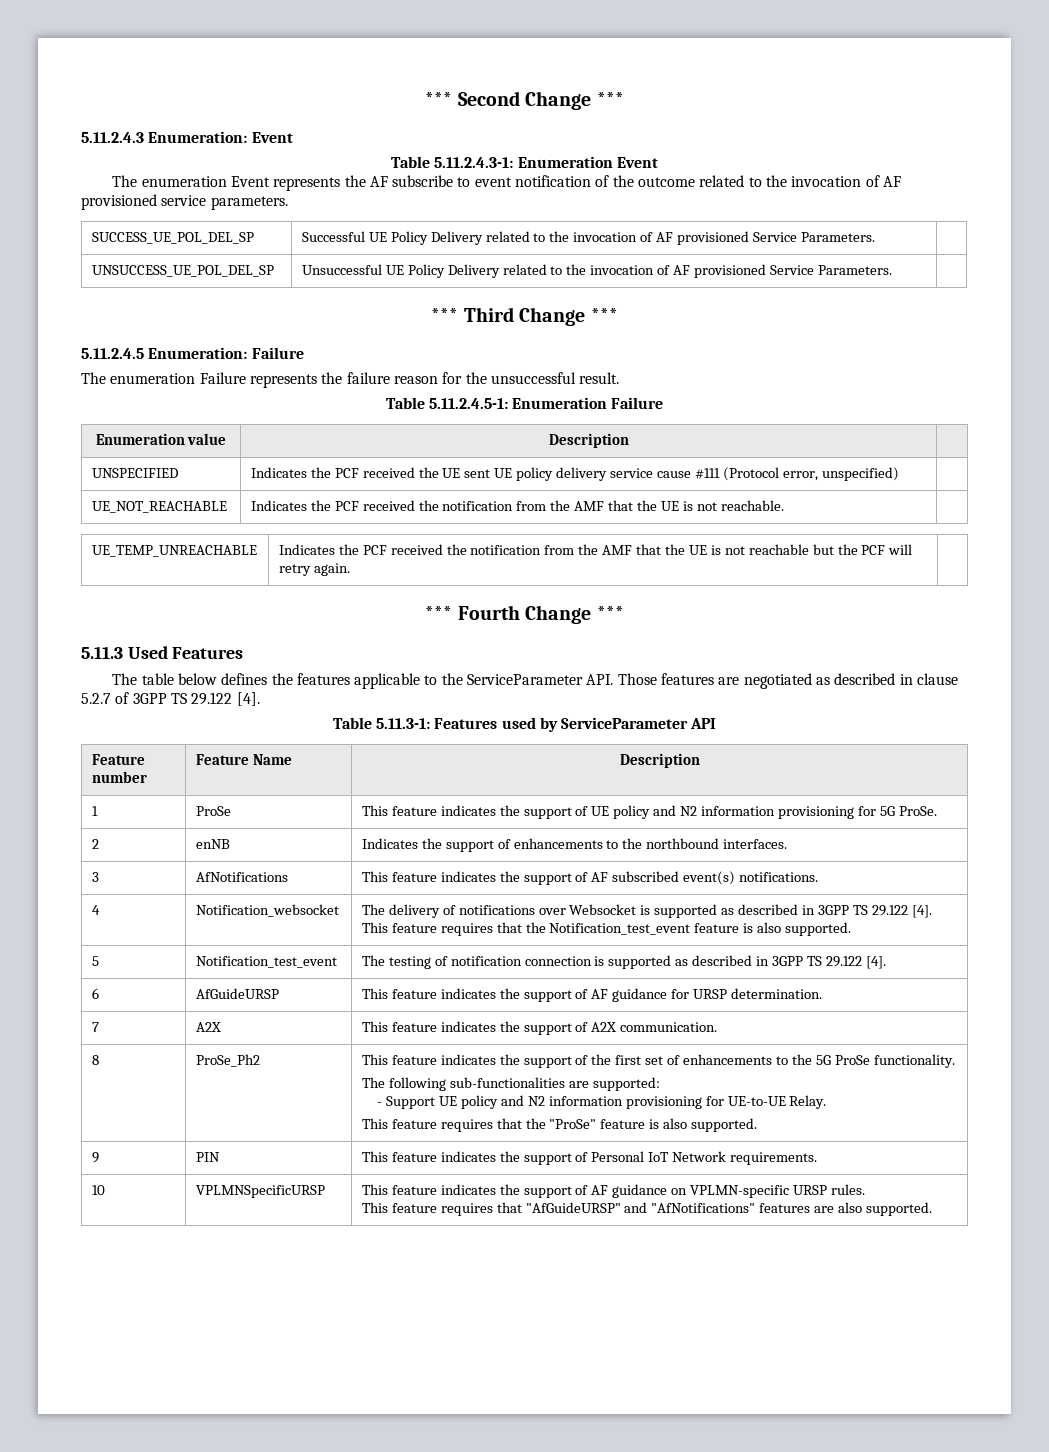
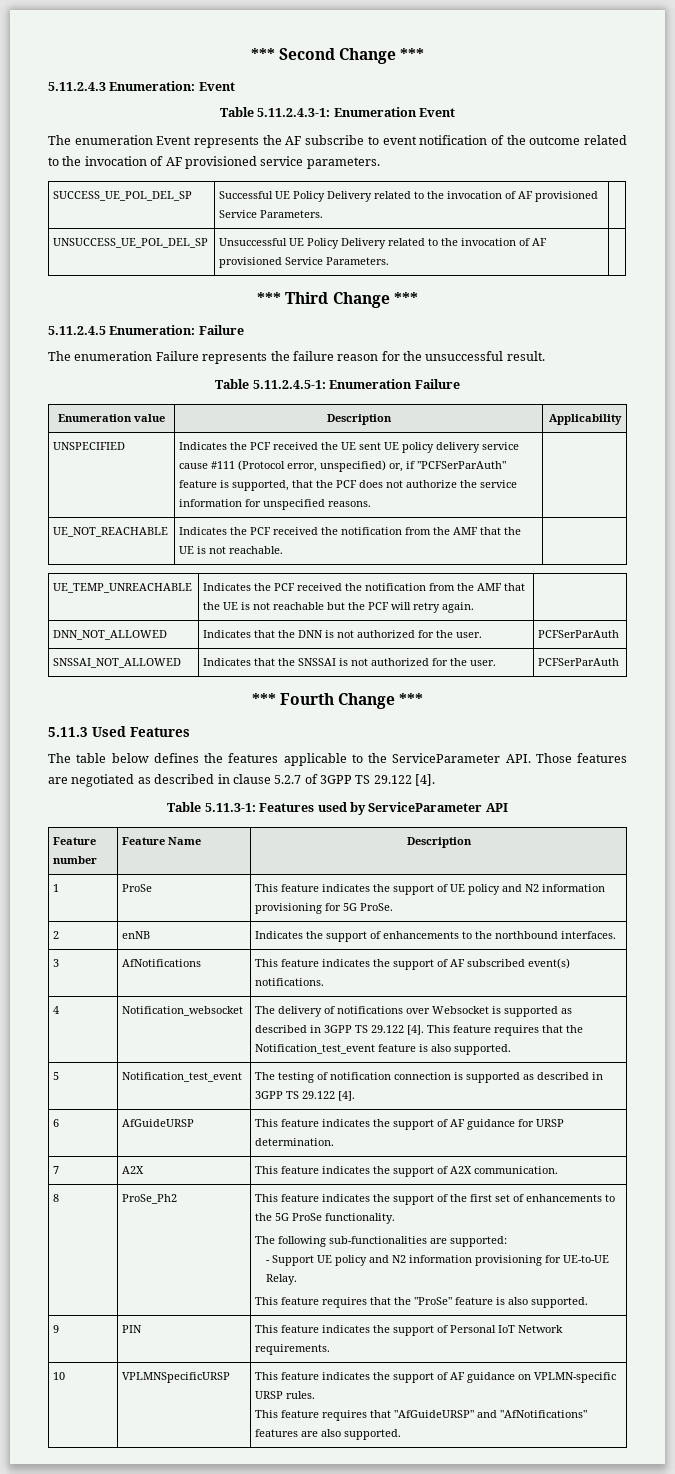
(629, 440) none -> [548,414,622,425] Applicability
(899, 474) none -> [389,461,507,472] [179,480,518,491] [179,499,372,510] or, if "PCFSerParAuth" feature is supported, that the PCF does not authorize the service information for unspecified reasons.
(350, 569) none -> [53,630,168,640] [203,630,483,638] [538,630,620,638] [53,658,182,668] [203,658,497,666] [538,658,620,666] // DNN_NOT_ALLOWED | Indicates that the DNN is not authorized for the user. | PCFSerParAuth // SNSSAI_NOT_ALLOWED | Indicates that the SNSSAI is not authorized for the user. | PCFSerParAuth

